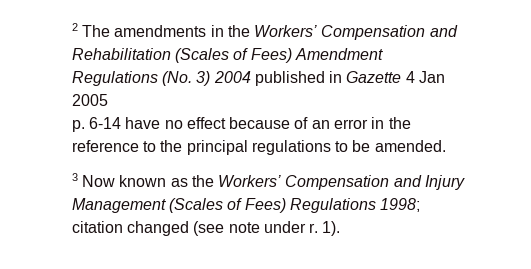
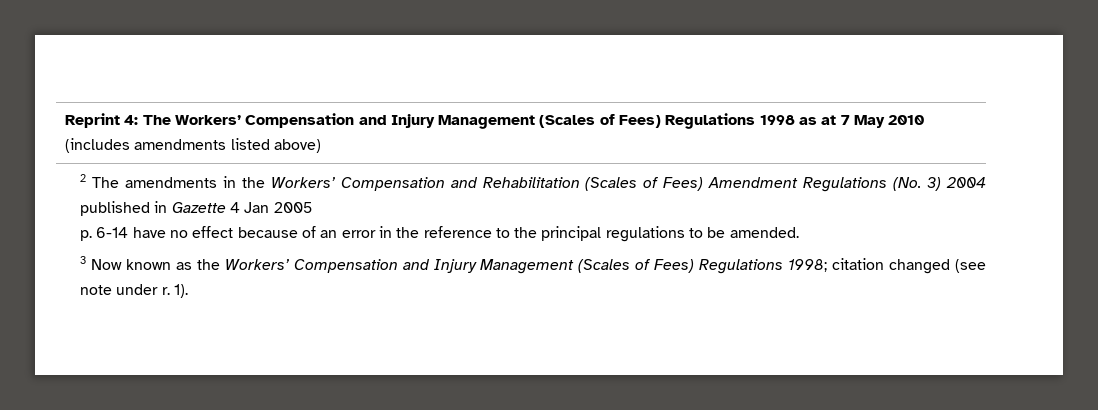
(71, 27) none -> [64,113,925,129] [64,138,321,153] Reprint 4: The Workers’ Compensation and Injury Management (Scales of Fees) Regulations 1998 as at 7 May 2010 (includes amendments listed above) //

